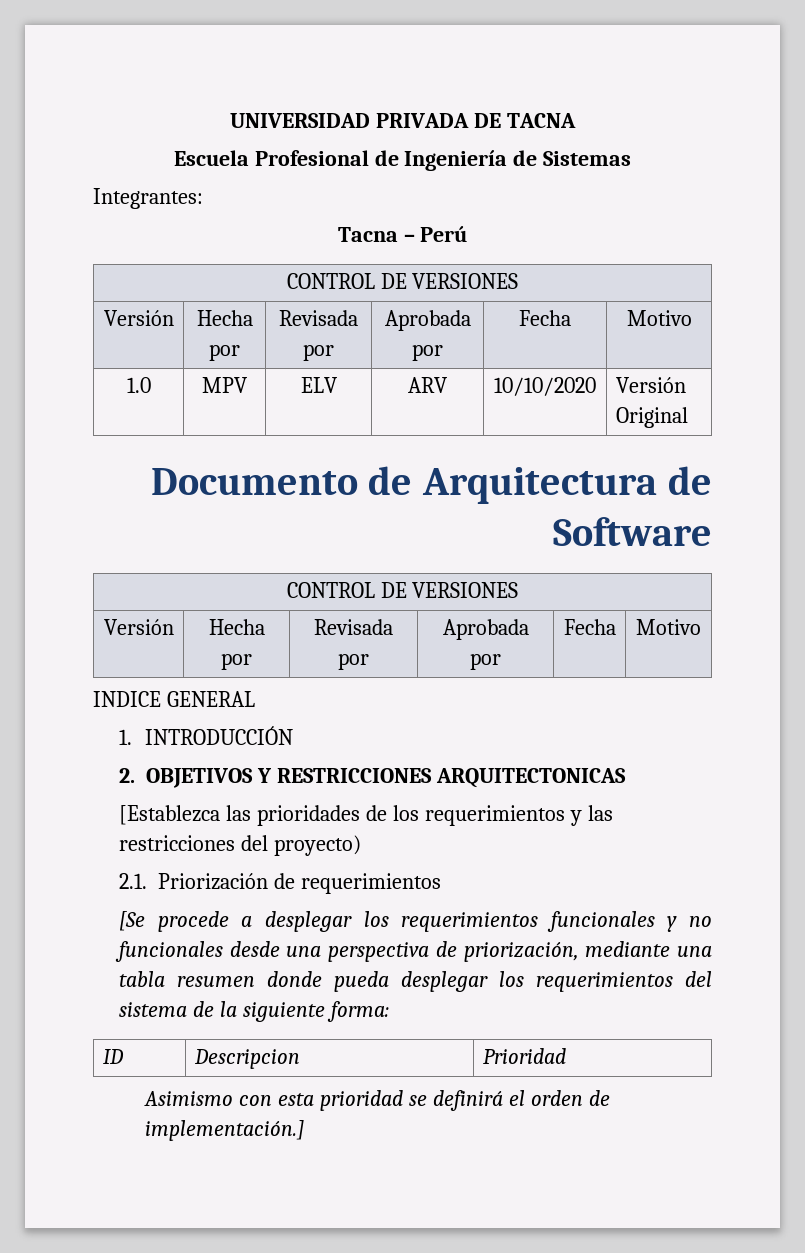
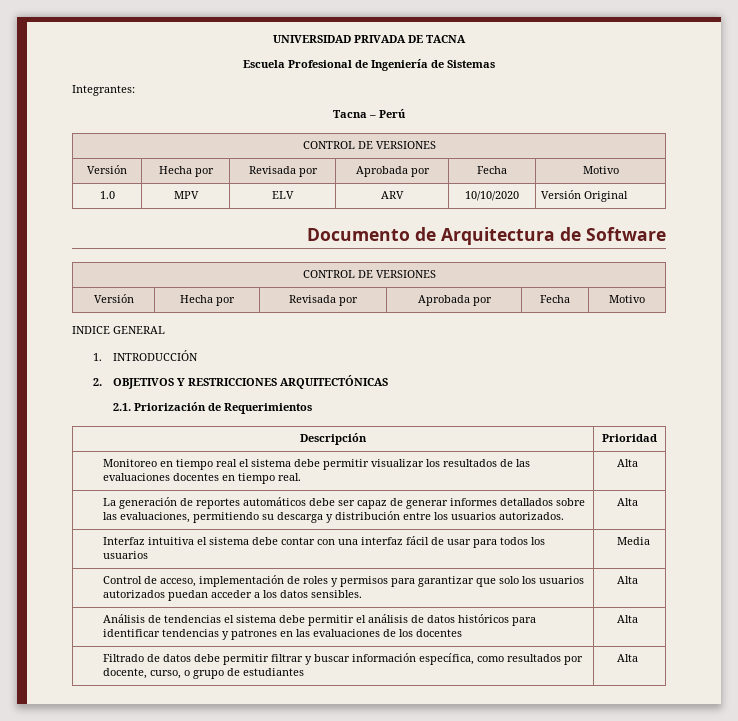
[435,768,626,788] [119,805,613,826] [119,835,361,856] [119,873,441,894] [119,911,713,932] [115,941,713,962] [119,971,712,992] [119,1001,389,1022] [102,1049,124,1064] [193,1049,300,1069] [482,1048,566,1064] [144,1090,610,1111] [145,1120,305,1141] ARQUITECTONICAS // [Establezca las prioridades de los requerimientos y las restricciones del proyecto) // 2.1. Priorización de requerimientos // [Se procede a desplegar los requerimientos funcionales y no funcionales desde una perspectiva de priorización, mediante una tabla resumen donde pueda desplegar los requerimientos del sistema de la siguiente forma: // ID | Descripcion | Prioridad // Asimismo con esta prioridad se definirá el orden de implementación.] -> [280,375,389,389] [113,402,313,414] [300,433,367,445] [602,434,657,442] [103,459,531,470] [103,473,302,484] [617,459,639,467] [103,497,586,509] [103,511,565,523] [617,498,639,506] [103,536,546,548] [103,551,149,559] [617,537,651,545] [103,575,585,587] [103,590,363,601] [617,576,639,584] [103,614,537,626] [103,629,463,640] [617,615,639,623] [103,653,584,665] [103,668,305,679] [617,654,639,662] ARQUITECTÓNICAS // 2.1. Priorización de Requerimientos // Descripción | Prioridad // Monitoreo en tiempo real el sistema debe permitir visualizar los resultados de las evaluaciones docentes en tiempo real. | Alta // La generación de reportes automáticos debe ser capaz de generar informes detallados sobre las evaluaciones, permitiendo su descarga y distribución entre los usuarios autorizados. | Alta // Interfaz intuitiva el sistema debe contar con una interfaz fácil de usar para todos los usuarios | Media // Control de acceso, implementación de roles y permisos para garantizar que solo los usuarios autorizados puedan acceder a los datos sensibles. | Alta // Análisis de tendencias el sistema debe permitir el análisis de datos históricos para identificar tendencias y patrones en las evaluaciones de los docentes | Alta // Filtrado de datos debe permitir filtrar y buscar información específica, como resultados por docente, curso, o grupo de estudiantes | Alta

